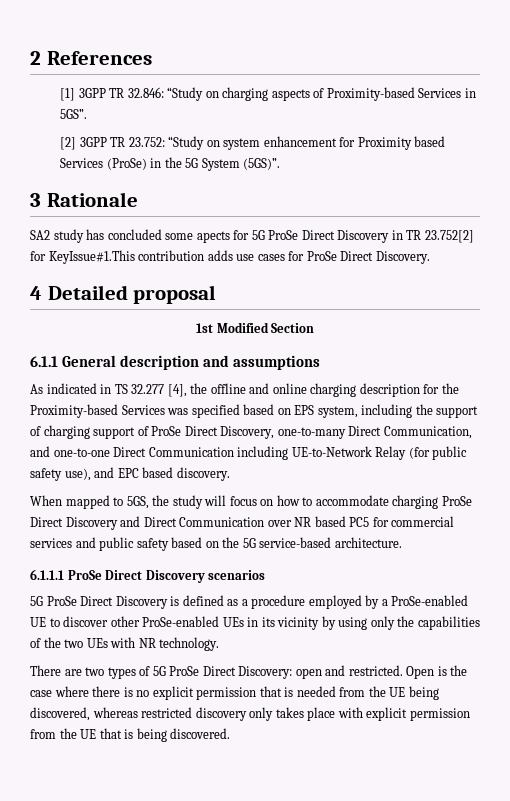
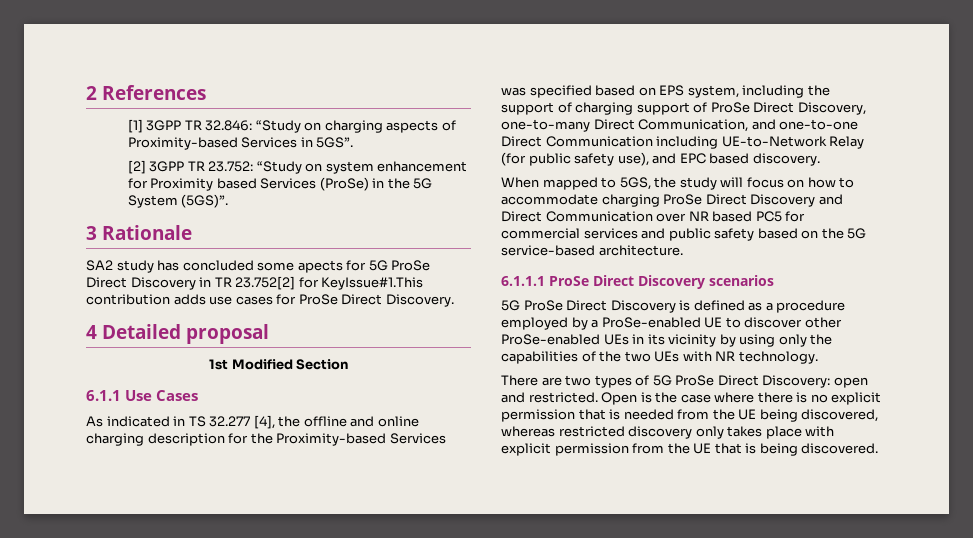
[62,355,321,370] General description and assumptions -> [125,390,199,401] Use Cases

